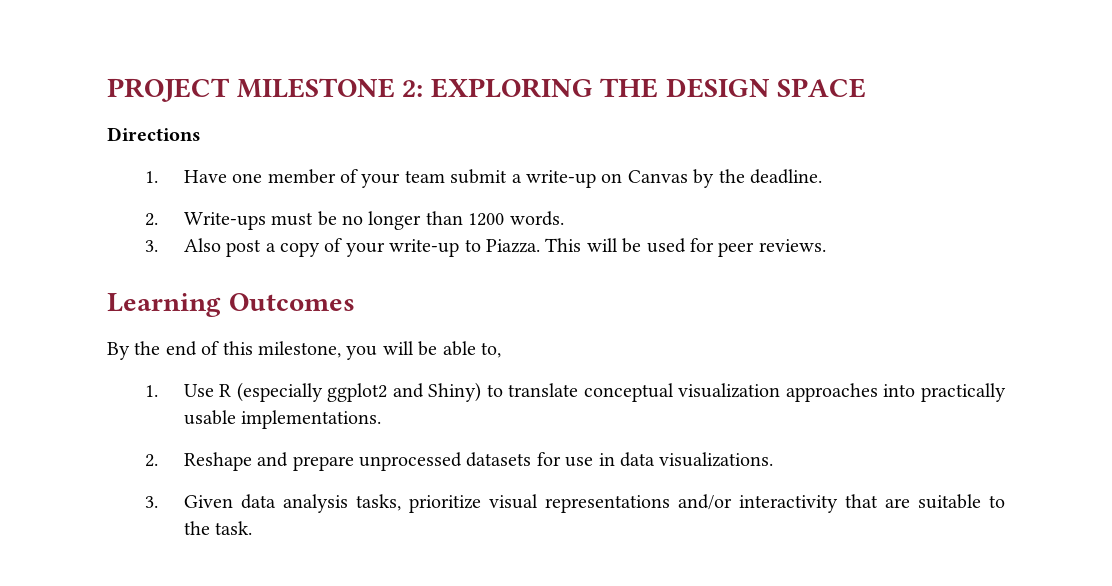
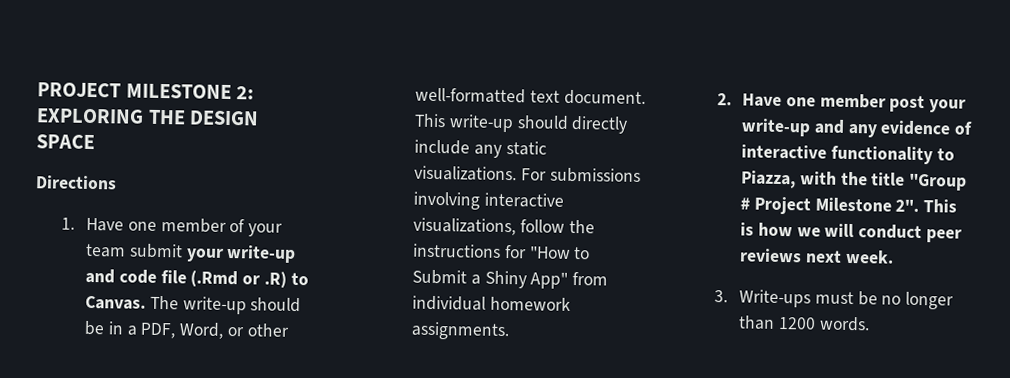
[511,169,823,188] [145,213,159,226] a write-up on Canvas by the deadline. // 2. -> [185,244,297,263] [85,268,309,288] [85,295,302,315] [84,320,290,339] [415,87,646,106] [414,113,629,134] [414,139,547,158] [414,165,641,183] [413,191,565,210] [413,217,595,236] [413,243,591,260] [412,269,609,289] [412,295,572,311] [411,321,511,341] [716,93,967,113] [741,118,974,138] [741,144,955,165] [741,170,968,191] [740,196,958,215] [740,222,962,243] [739,248,894,264] [713,290,728,303] your write-up and code file (.Rmd or .R) to Canvas. The write-up should be in a PDF, Word, or other well-formatted text document. This write-up should directly include any static visualizations. For submissions involving interactive visualizations, follow the instructions for "How to Submit a Shiny App" from individual homework assignments. // 2. Have one member post your write-up and any evidence of interactive functionality to Piazza, with the title "Group # Project Milestone 2". This is how we will conduct peer reviews next week. // 3.
[145,238,826,257] [107,293,355,317] [107,341,501,360] [145,382,1007,402] [183,410,382,429] [145,452,774,471] [145,494,1006,513] [183,521,253,535] // 3. Also post a copy of your write-up to Piazza. This will be used for peer reviews. // Learning Outcomes // By the end of this milestone, you will be able to, // 1. Use R (especially ggplot2 and Shiny) to translate conceptual visualization approaches into practically usable implementations. // 2. Reshape and prepare unprocessed datasets for use in data visualizations. // 3. Given data analysis tasks, prioritize visual representations and/or interactivity that are suitable to the task. -> (870, 324) none

